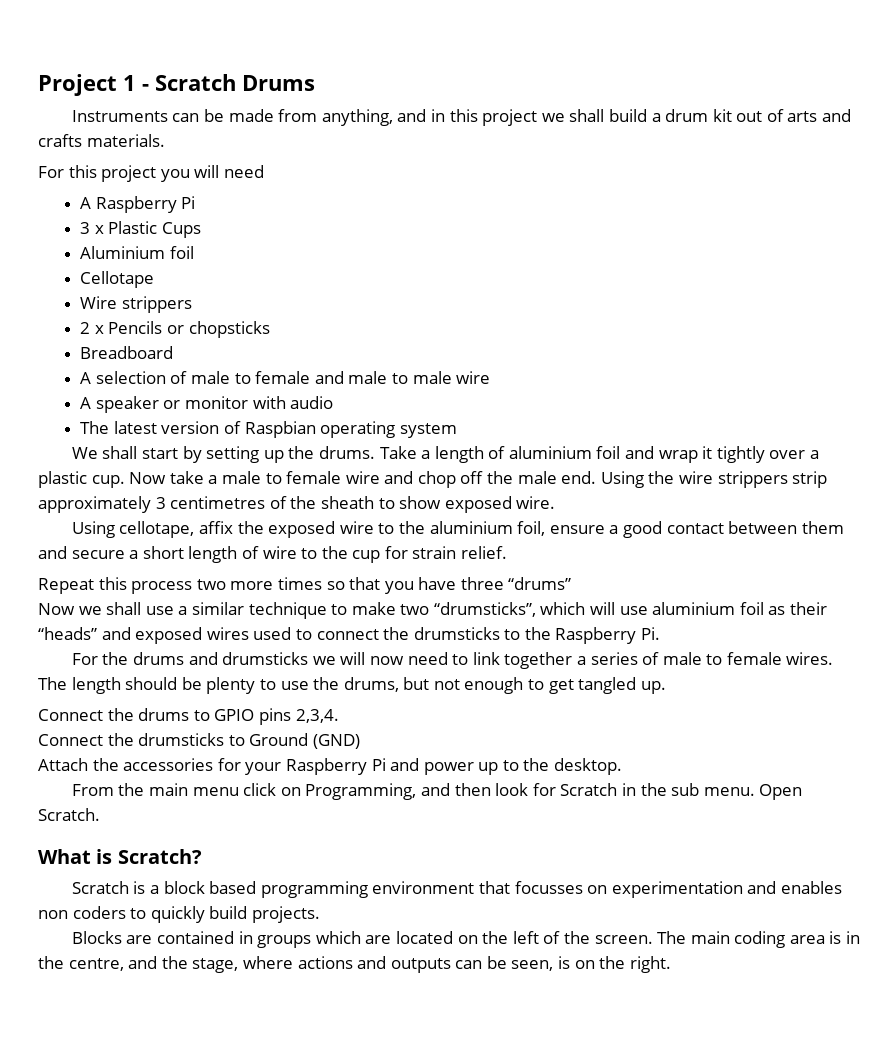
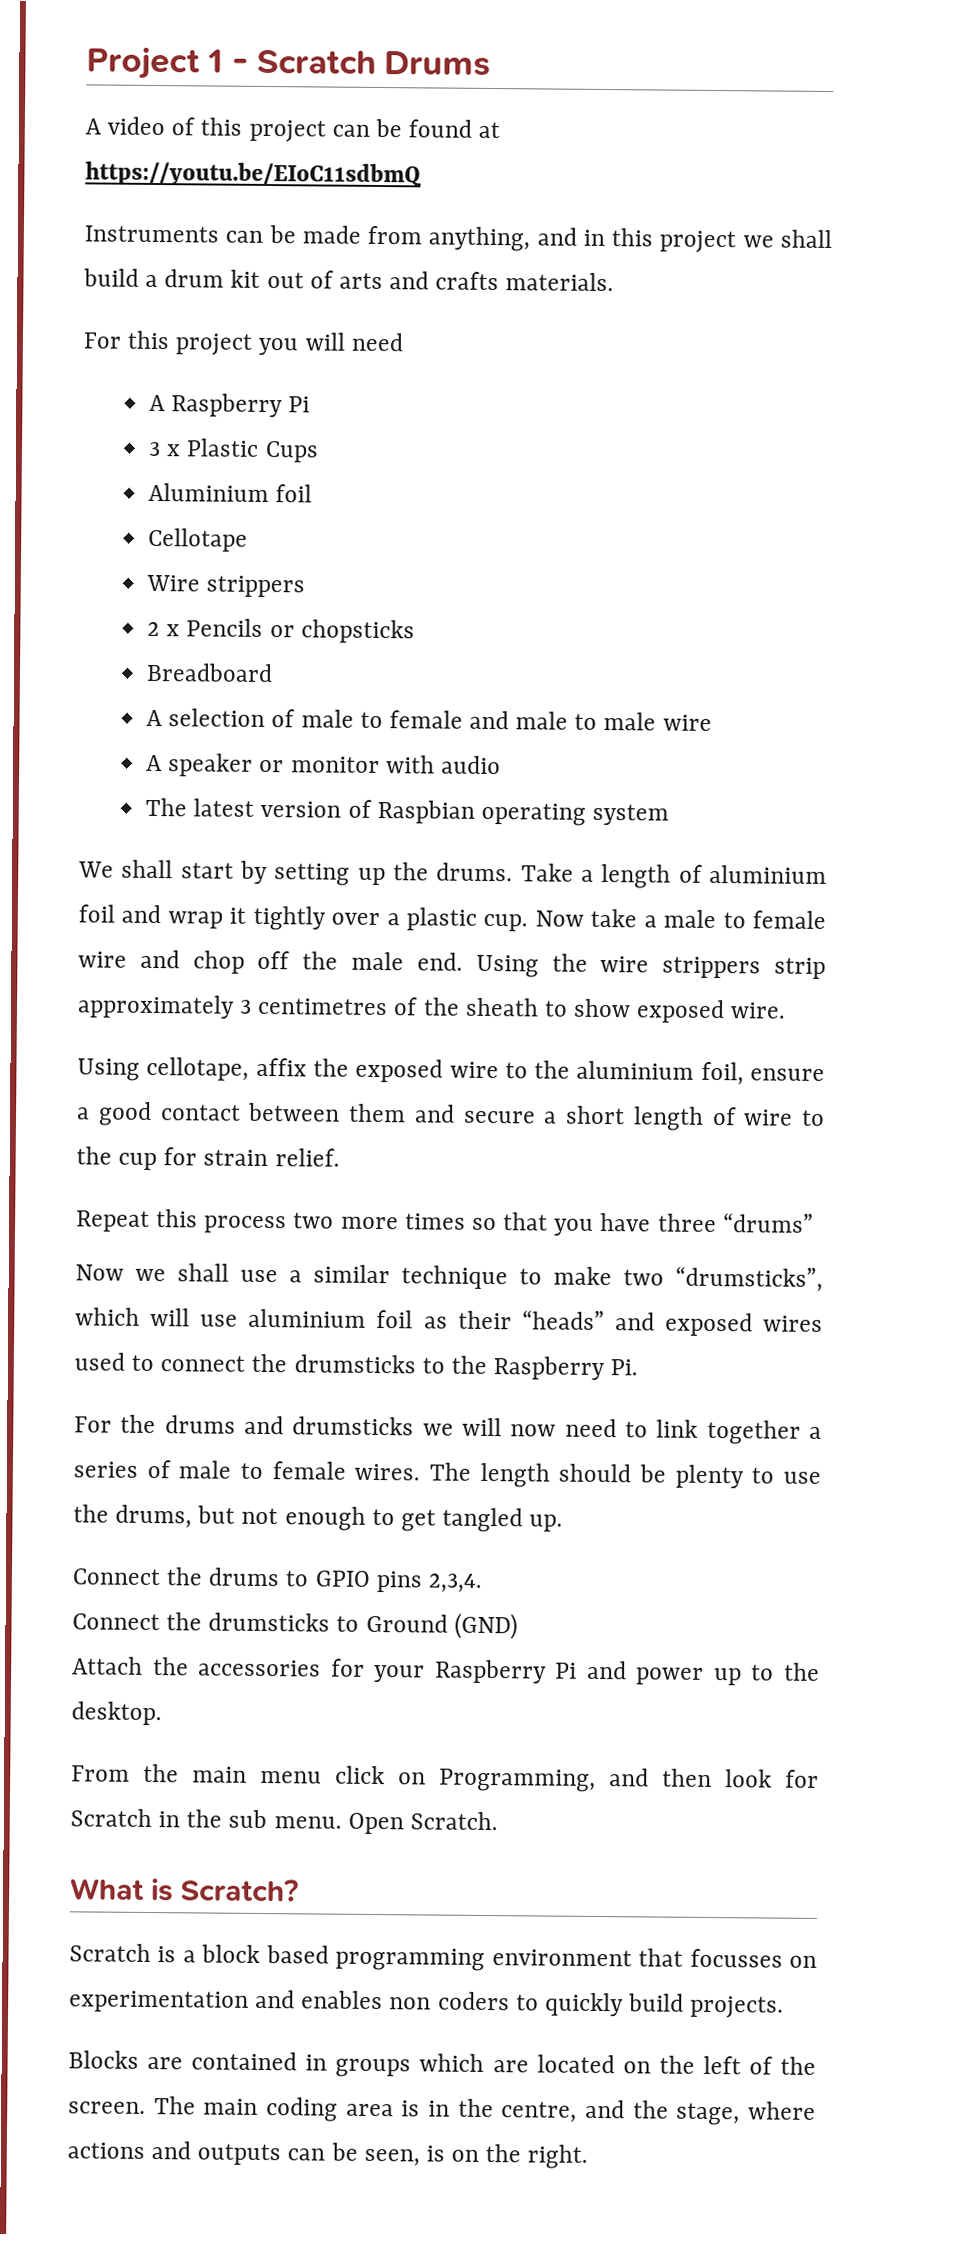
(315, 83) none -> [85,116,501,143] [85,161,422,188] // A video of this project can be found at https://youtu.be/EIoC11sdbmQ

